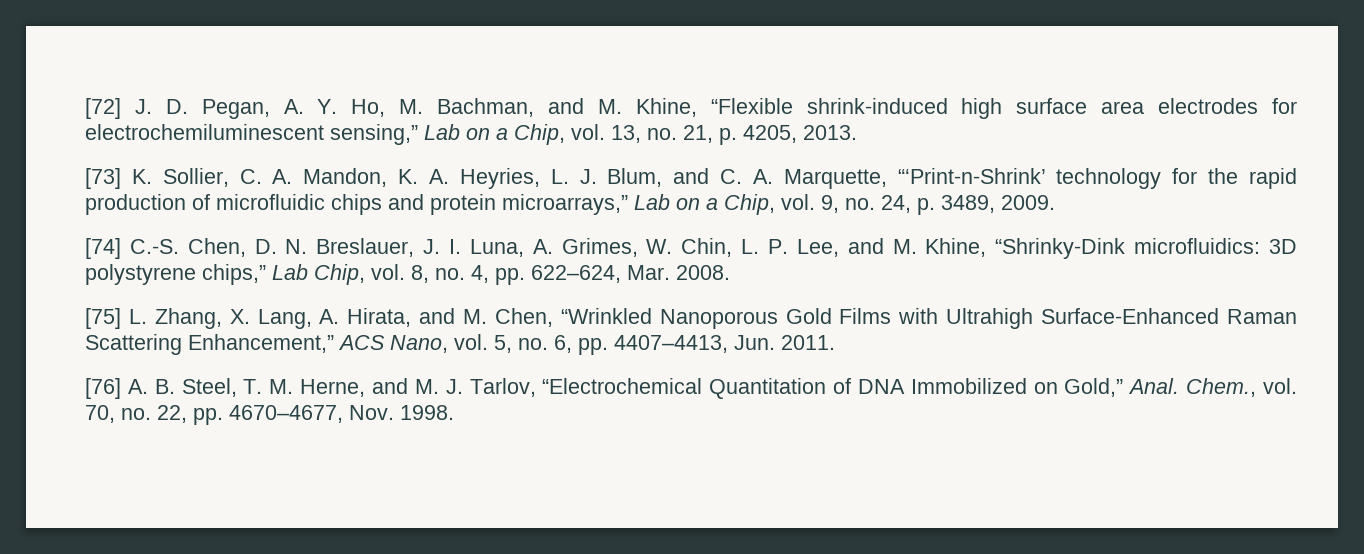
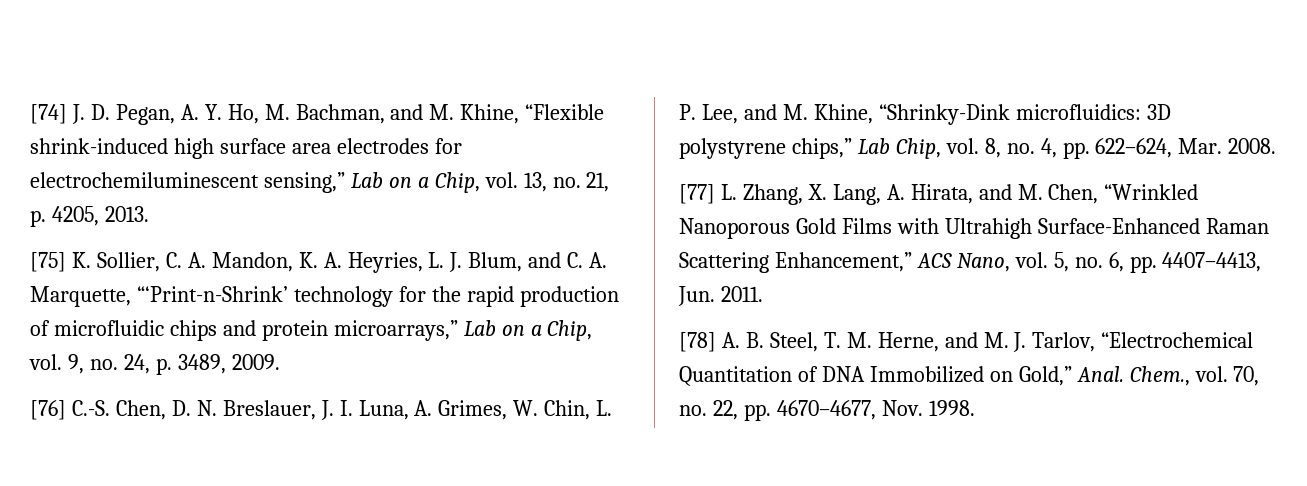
[85,98,121,119] [72] -> [30,104,67,124] [74]
[85,168,121,189] [73] -> [30,252,66,272] [75]
[85,238,121,259] [74] -> [30,400,66,420] [76]
[85,308,121,329] [75] -> [679,184,715,204] [77]
[85,378,121,399] [76] -> [679,332,716,352] [78]

